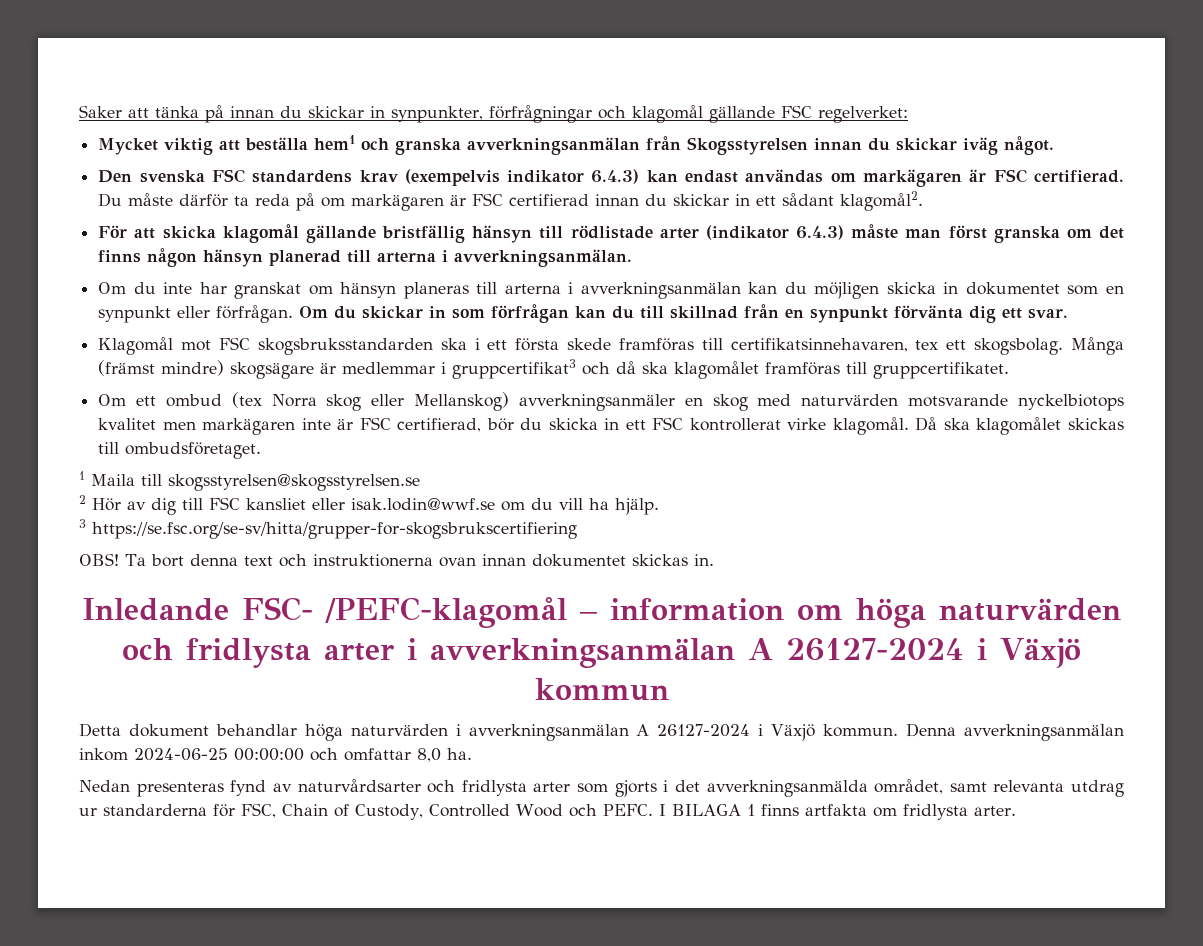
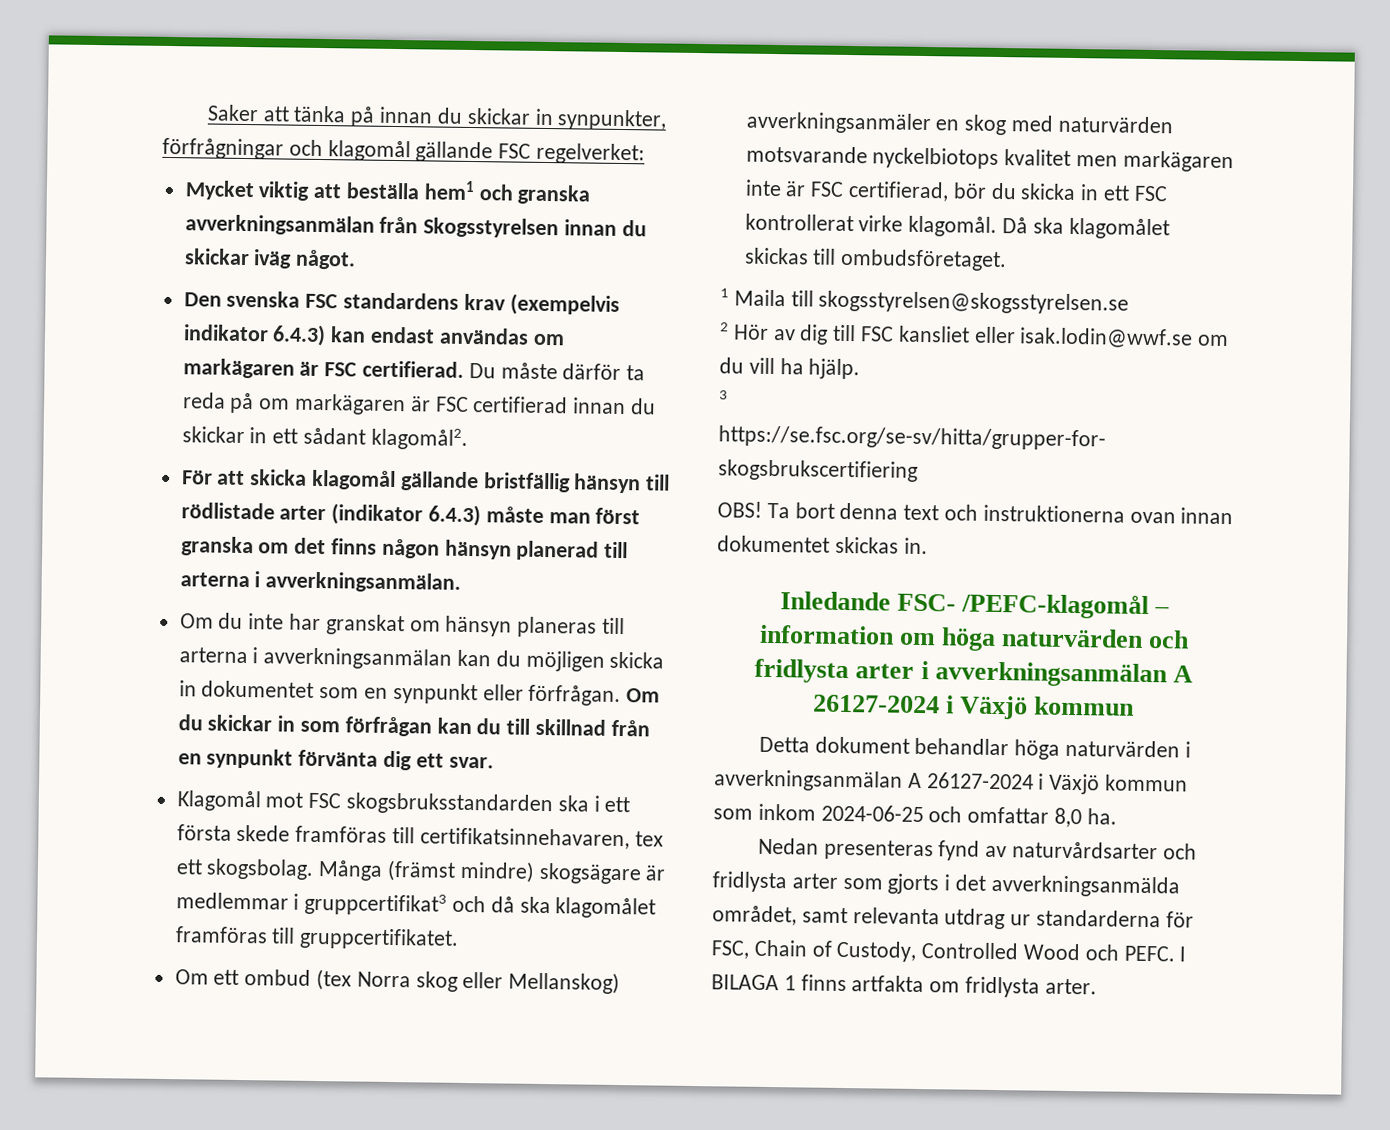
[823,723,1124,741] kommun. Denna avverkningsanmälan -> [1105,774,1189,792] [713,808,753,820] kommun som
[234,748,304,761] 00:00:00 -> (924, 813) none

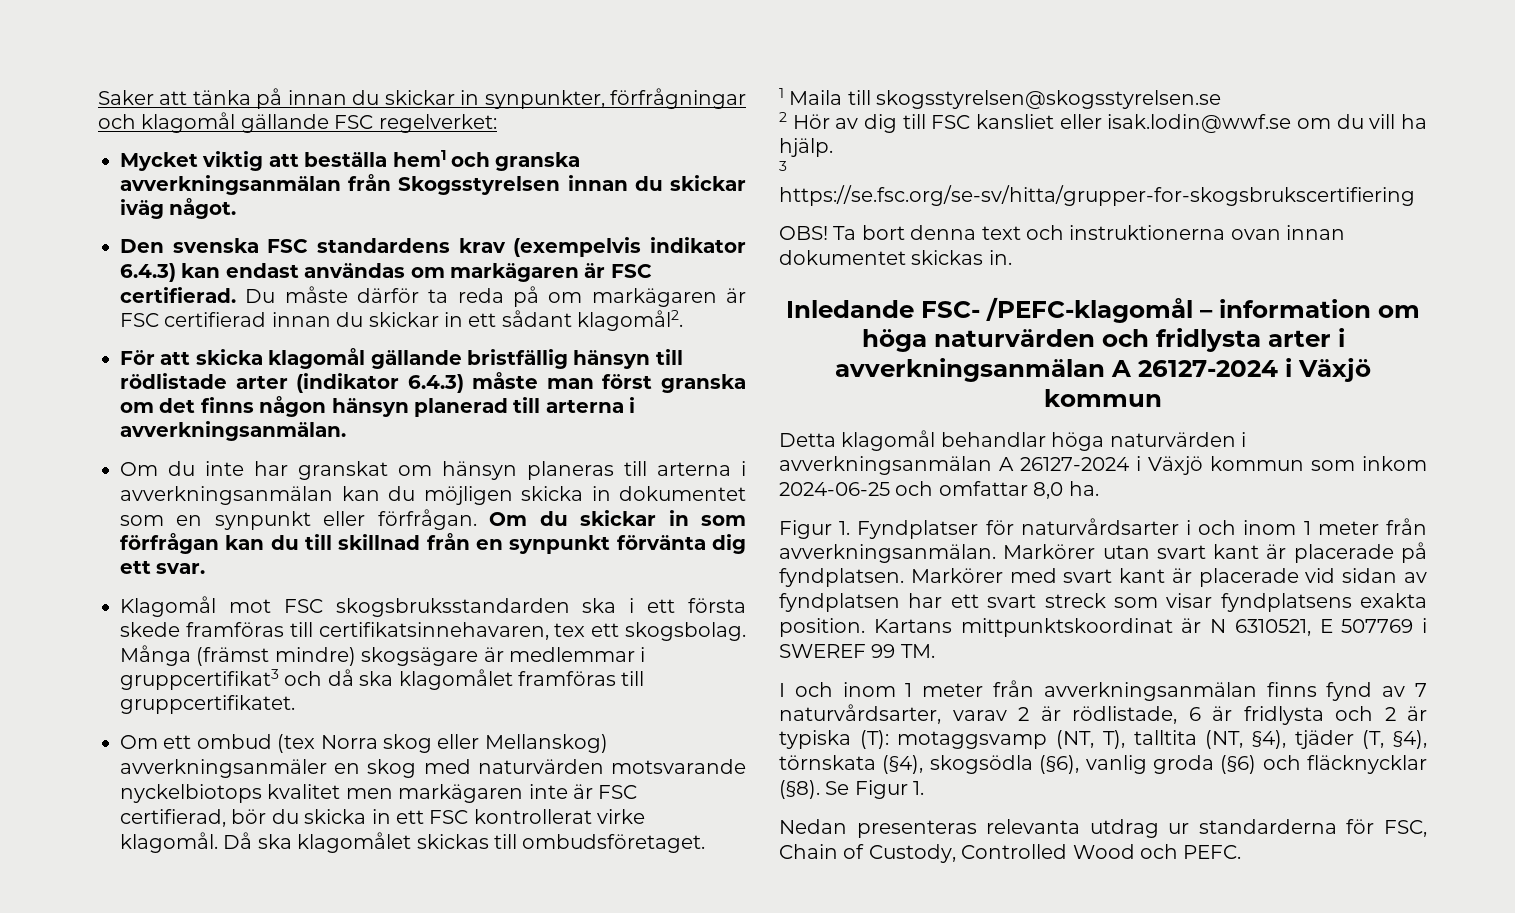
[814,736,910,754] dokument -> [841,430,936,451] klagomål
[757,837,1197,861] [712,871,1180,898] [712,905,848,926] Nedan presenteras fynd av naturvårdsarter och fridlysta arter som gjorts i det avverkningsanmälda området, samt -> [779,518,1427,539] [779,542,1427,563] [779,568,1427,587] [779,593,1427,612] [779,618,1427,637] [779,644,935,658] [779,680,1427,701] [779,704,1427,725] [779,730,1427,749] [779,755,1427,774] [779,780,925,799] [779,819,977,838] Figur 1. Fyndplatser för naturvårdsarter i och inom 1 meter från avverkningsanmälan. Markörer utan svart kant är placerade på fyndplatsen. Markörer med svart kant är placerade vid sidan av fyndplatsen har ett svart streck som visar fyndplatsens exakta position. Kartans mittpunktskoordinat är N 6310521, E 507769 i SWEREF 99 TM. // I och inom 1 meter från avverkningsanmälan finns fynd av 7 naturvårdsarter, varav 2 är rödlistade, 6 är fridlysta och 2 är typiska (T): motaggsvamp (NT, T), talltita (NT, §4), tjäder (T, §4), törnskata (§4), skogsödla (§6), vanlig groda (§6) och fläcknycklar (§8). Se Figur 1. // Nedan presenteras
[1179,946,1187,962] [711,974,1097,998] I BILAGA 1 finns artfakta om fridlysta arter. -> (1242, 852) none

